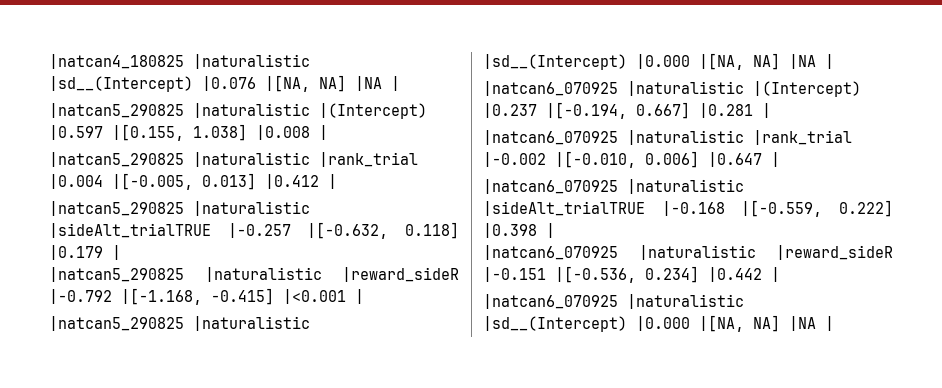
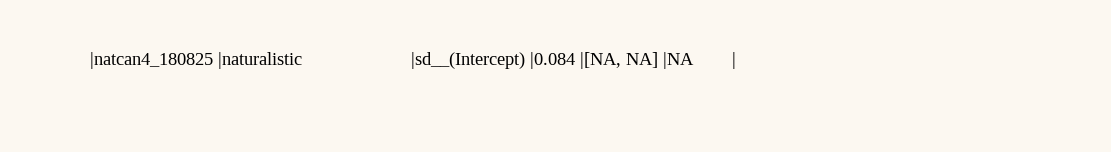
[202,75,400,92] [49,103,427,119] [49,124,328,141] [49,152,418,167] [49,173,337,190] [49,201,310,216] [49,222,459,239] [49,245,121,260] [49,267,459,282] [49,288,364,305] [49,316,310,331] [483,53,834,70] [483,81,861,97] [483,102,771,119] [483,130,852,145] [483,151,780,168] [483,179,744,194] [483,200,893,217] [483,223,555,238] [483,245,893,260] [483,266,780,283] [483,294,744,309] [483,315,834,332] |0.076 |[NA, NA] |NA | // |natcan5_290825 |naturalistic |(Intercept) |0.597 |[0.155, 1.038] |0.008 | // |natcan5_290825 |naturalistic |rank_trial |0.004 |[-0.005, 0.013] |0.412 | // |natcan5_290825 |naturalistic |sideAlt_trialTRUE |-0.257 |[-0.632, 0.118] |0.179 | // |natcan5_290825 |naturalistic |reward_sideR |-0.792 |[-1.168, -0.415] |<0.001 | // |natcan5_290825 |naturalistic |sd__(Intercept) |0.000 |[NA, NA] |NA | // |natcan6_070925 |naturalistic |(Intercept) |0.237 |[-0.194, 0.667] |0.281 | // |natcan6_070925 |naturalistic |rank_trial |-0.002 |[-0.010, 0.006] |0.647 | // |natcan6_070925 |naturalistic |sideAlt_trialTRUE |-0.168 |[-0.559, 0.222] |0.398 | // |natcan6_070925 |naturalistic |reward_sideR |-0.151 |[-0.536, 0.234] |0.442 | // |natcan6_070925 |naturalistic |sd__(Intercept) |0.000 |[NA, NA] |NA | -> [530,52,736,69] |0.084 |[NA, NA] |NA |

